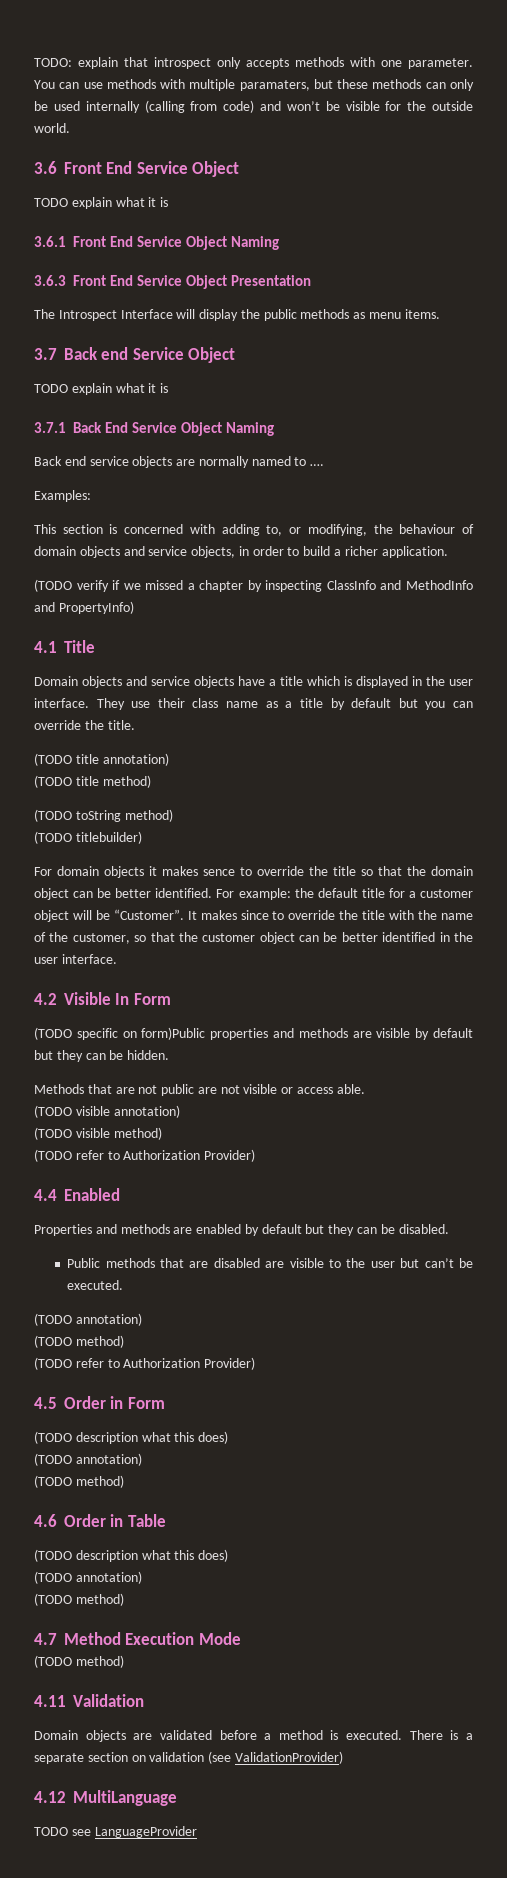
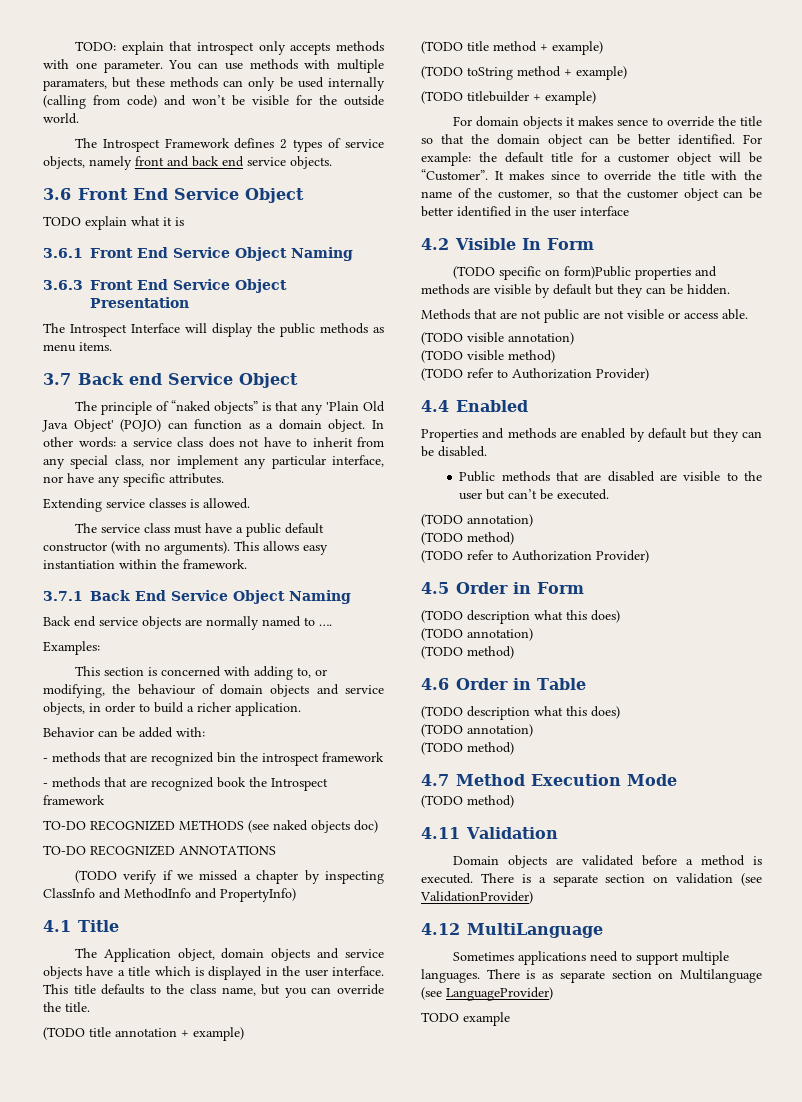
(70, 128) none -> [74,138,384,152] [43,156,332,170] // The Introspect Framework defines 2 types of service objects, namely front and back end service objects.
[34,383,169,395] TODO explain what it is -> [74,400,385,415] [42,419,384,432] [43,437,384,448] [43,455,384,469] [43,473,224,487] [43,498,250,512] [74,523,324,537] [43,541,328,555] [43,559,247,569] The principle of “naked objects” is that any 'Plain Old Java Object' (POJO) can function as a domain object. In other words: a service class does not have to inherit from any special class, nor implement any particular interface, nor have any specific attributes. // Extending service classes is allowed. // The service class must have a public default constructor (with no arguments). This allows easy instantiation within the framework.
(448, 552) none -> [43,727,205,738] [43,752,384,766] [43,777,328,791] [43,795,105,805] [43,820,378,833] [43,845,276,856] // Behavior can be added with: // - methods that are recognized bin the introspect framework // - methods that are recognized book the Introspect framework // TO-DO RECOGNIZED METHODS (see naked objects doc) // TO-DO RECOGNIZED ANNOTATIONS
[34,676,78,686] Domain -> [74,948,265,962] The Application object, domain
[96,698,392,710] They use their class name as a title by default -> [43,984,256,996] This title defaults to the class name,
[102,753,169,766] [34,775,151,788] annotation) // (TODO title method) -> [115,1027,244,1041] [421,41,603,55] annotation + example) // (TODO title method + example)
[124,809,173,822] [34,831,142,844] method) // (TODO titlebuilder) -> [517,66,627,80] [421,91,596,105] method + example) // (TODO titlebuilder + example)
[61,954,117,964] interface. -> [580,206,629,216] interface
[34,1826,197,1838] // TODO see LanguageProvider -> [452,951,729,965] [421,969,762,983] [421,987,553,1001] [421,1012,510,1026] // Sometimes applications need to support multiple languages. There is as separate section on Multilanguage (see LanguageProvider) // TODO example

